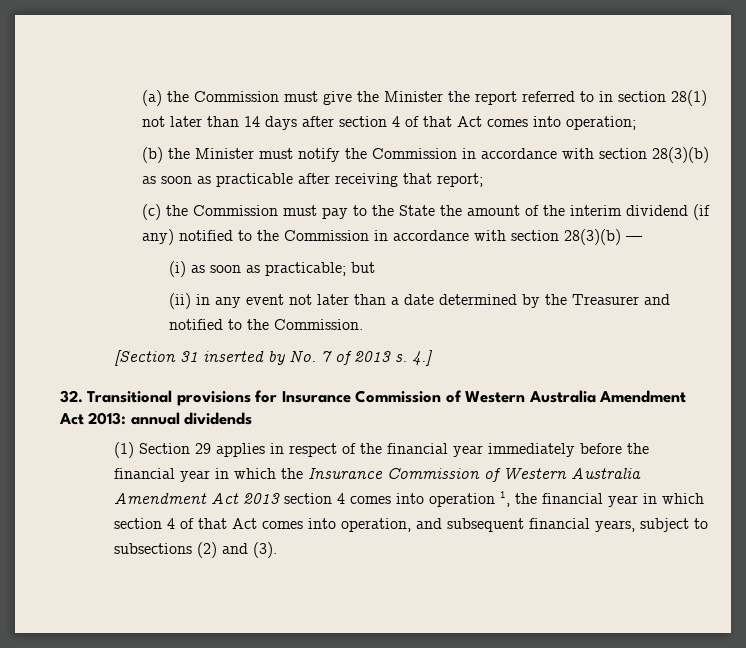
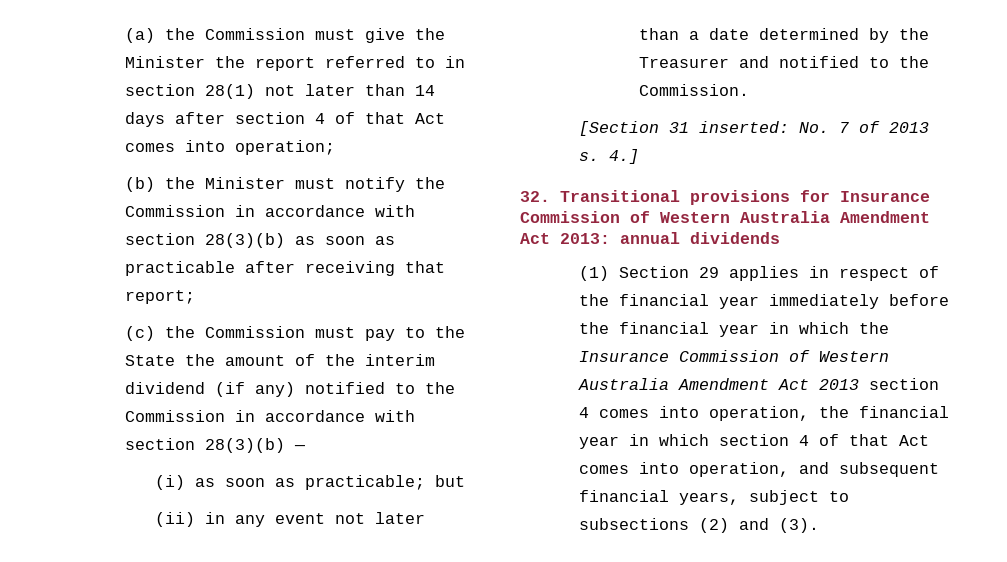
[203,351,286,365] inserted by -> [699,121,790,133] inserted:
[429,491,511,507] operation 1, -> [709,406,810,421] operation,

